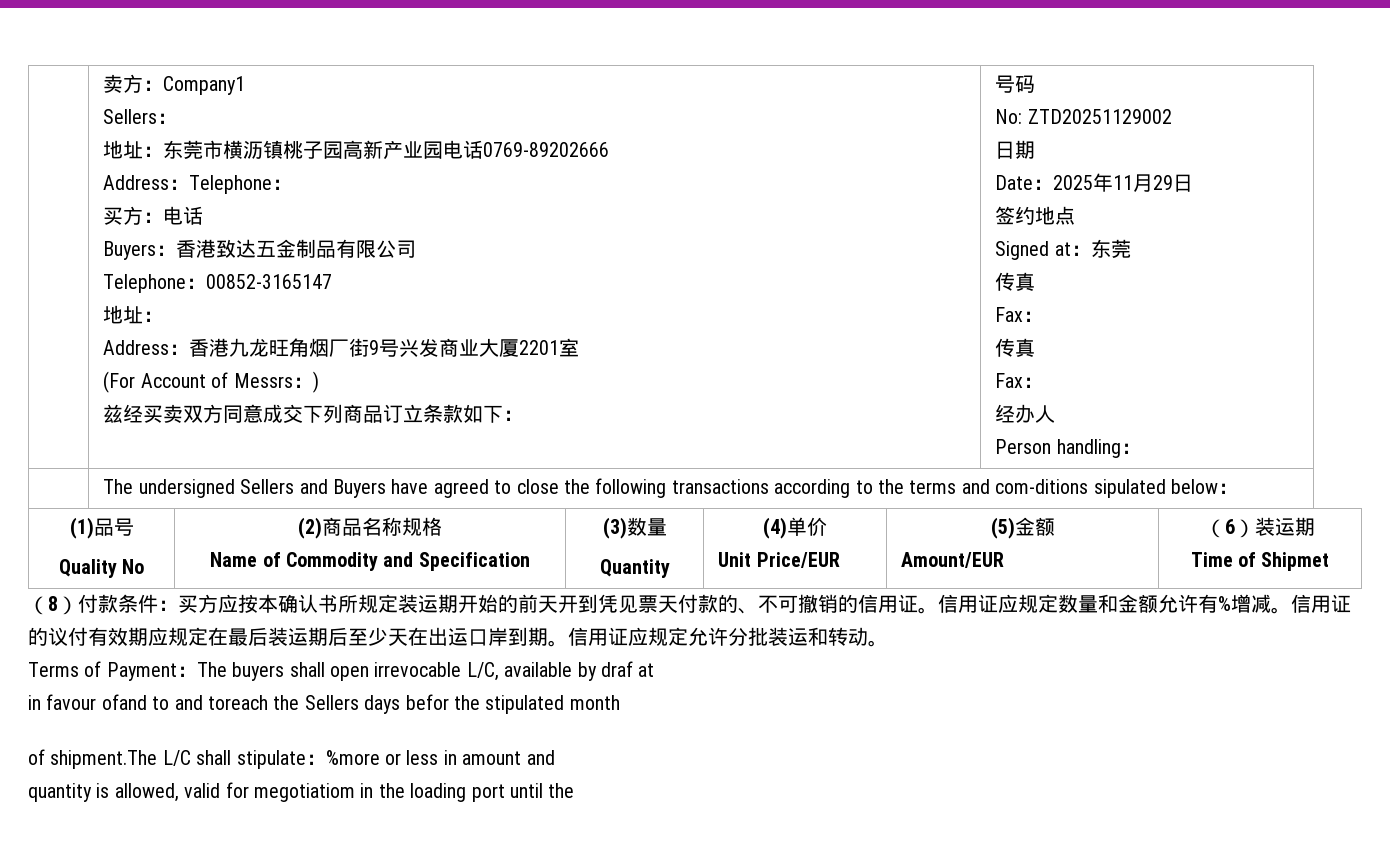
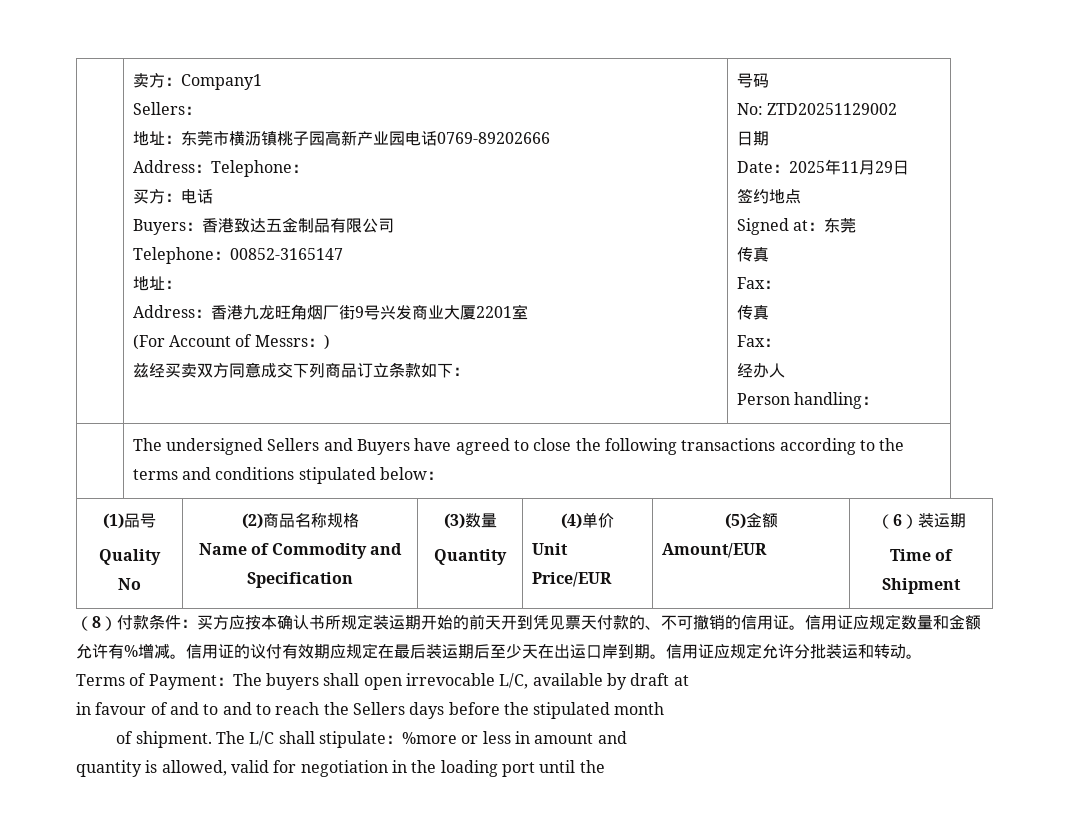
[995,479,1166,498] com-ditions sipulated -> [215,467,376,484] conditions stipulated
[1261,552,1330,571] Shipmet -> [882,578,961,594] Shipment
[600,661,633,677] draf -> [630,673,670,686] draft
[101,694,268,710] ofand to and toreach -> [150,702,320,715] of and to and to reach
[405,694,449,710] befor -> [448,702,500,715] before
[50,750,158,769] shipment.The -> [135,731,246,748] shipment. The
[254,783,355,802] megotiatiom -> [300,760,388,777] negotiation

